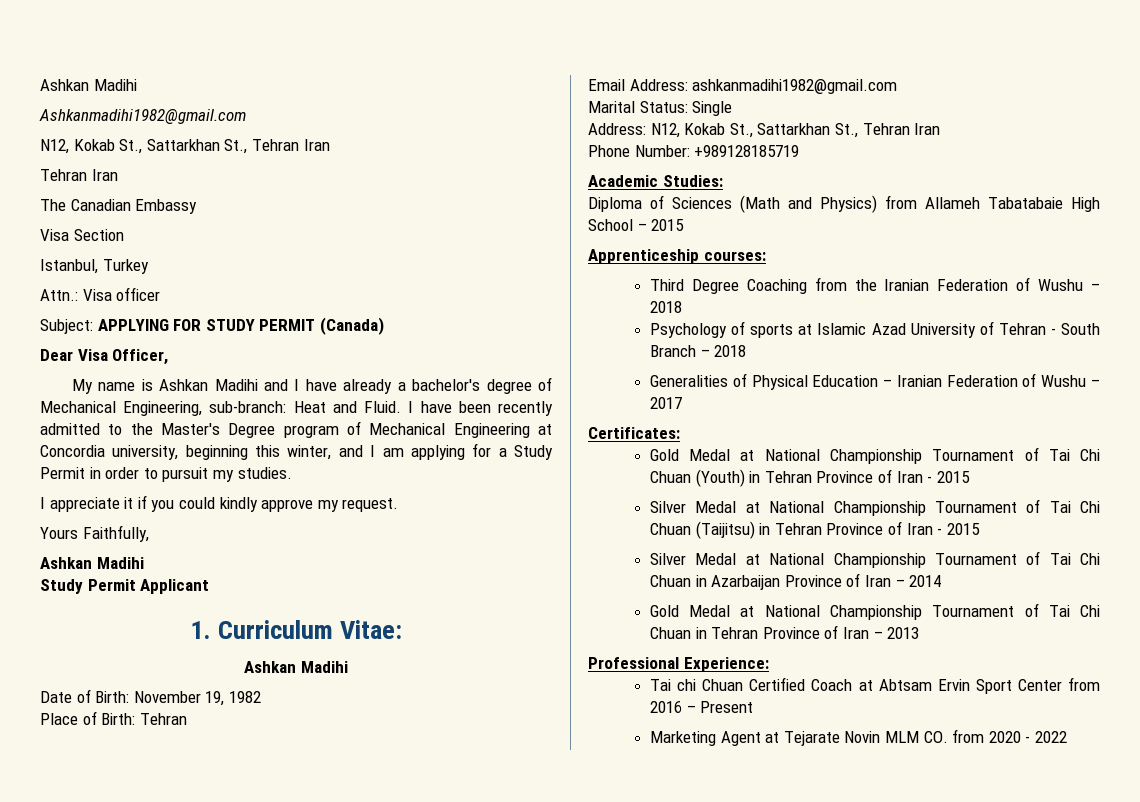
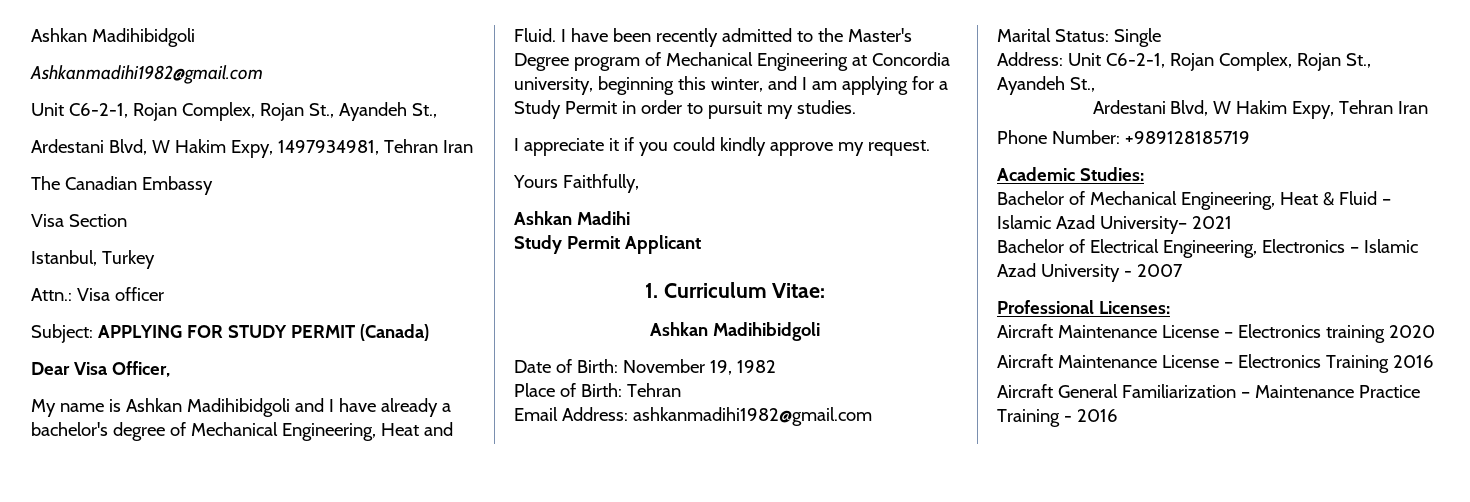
[40,79,137,91] Ashkan Madihi -> [31,28,195,47] Ashkan Madihibidgoli
[40,139,330,154] N12, Kokab St., Sattarkhan St., Tehran Iran // -> [31,102,437,121] [31,139,379,158] Unit C6-2-1, Rojan Complex, Rojan St., Ayandeh St., // Ardestani Blvd, W Hakim Expy, 1497934981,
[214,379,258,391] Madihi -> [186,398,290,417] Madihibidgoli
[209,401,287,413] sub-branch: -> (376, 432) none
[300,661,348,673] Madihi -> [712,322,820,341] Madihibidgoli
[650,123,858,138] N12, Kokab St., Sattarkhan St., -> [1067,52,1371,71] [997,76,1095,95] [1092,100,1335,119] Unit C6-2-1, Rojan Complex, Rojan St., Ayandeh St., // Ardestani Blvd, W Hakim Expy,
[588,195,1100,213] [588,219,685,231] [588,249,766,264] [649,277,1100,294] [649,301,682,313] [649,321,1100,338] [649,345,747,357] [649,373,1100,390] [649,397,682,409] [588,427,680,439] [649,447,1100,464] [649,469,970,487] [649,499,1100,516] [649,521,980,539] [649,551,1100,568] [649,573,942,590] [649,603,1100,620] [649,625,920,639] [588,657,769,672] [649,677,1100,694] [649,701,754,713] [649,729,1067,746] Diploma of Sciences (Math and Physics) from Allameh Tabatabaie High School – 2015 // Apprenticeship courses: // Third Degree Coaching from the Iranian Federation of Wushu – 2018 // Psychology of sports at Islamic Azad University of Tehran - South Branch – 2018 // Generalities of Physical Education – Iranian Federation of Wushu – 2017 // Certificates: // Gold Medal at National Championship Tournament of Tai Chi Chuan (Youth) in Tehran Province of Iran - 2015 // Silver Medal at National Championship Tournament of Tai Chi Chuan (Taijitsu) in Tehran Province of Iran - 2015 // Silver Medal at National Championship Tournament of Tai Chi Chuan in Azarbaijan Province of Iran – 2014 // Gold Medal at National Championship Tournament of Tai Chi Chuan in Tehran Province of Iran – 2013 // Professional Experience: // Tai chi Chuan Certified Coach at Abtsam Ervin Sport Center from 2016 – Present // Marketing Agent at Tejarate Novin MLM CO. from 2020 - 2022 -> [997,191,1391,210] [997,215,1232,234] [997,239,1418,258] [997,263,1183,282] [997,300,1170,314] [997,324,1435,343] [997,354,1434,373] [997,384,1420,398] [997,409,1118,427] Bachelor of Mechanical Engineering, Heat & Fluid – Islamic Azad University– 2021 // Bachelor of Electrical Engineering, Electronics – Islamic Azad University - 2007 // Professional Licenses: // Aircraft Maintenance License – Electronics training 2020 // Aircraft Maintenance License – Electronics Training 2016 // Aircraft General Familiarization – Maintenance Practice Training - 2016

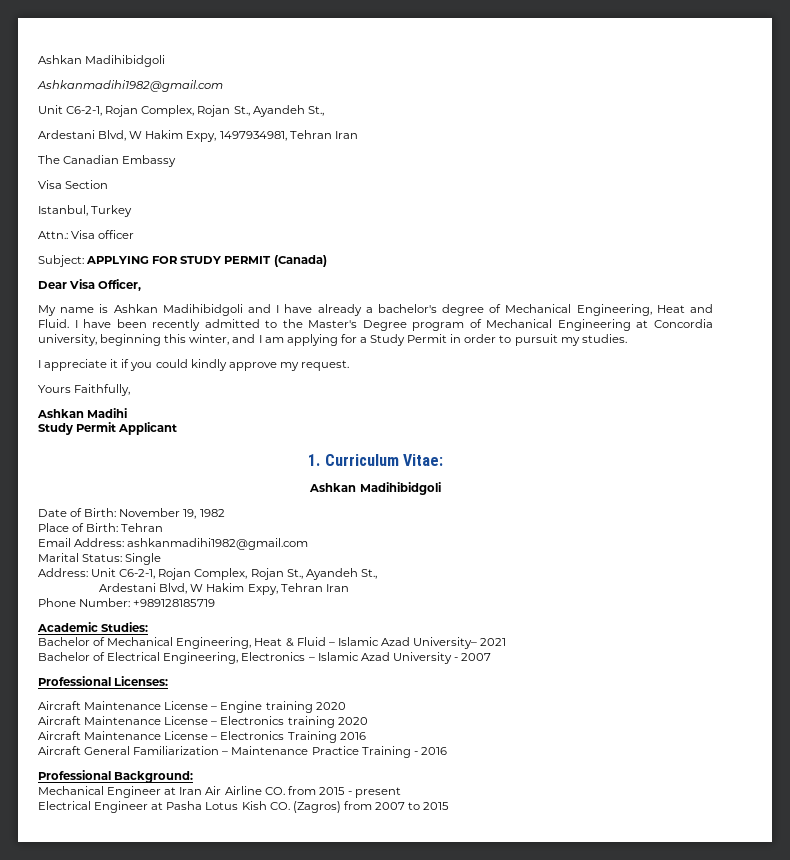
(1170, 307) none -> [38,701,346,713] // Aircraft Maintenance License – Engine training 2020
(1118, 415) none -> [38,770,194,783] [38,786,402,798] [38,801,450,813] // Professional Background: // Mechanical Engineer at Iran Air Airline CO. from 2015 - present // Electrical Engineer at Pasha Lotus Kish CO. (Zagros) from 2007 to 2015

